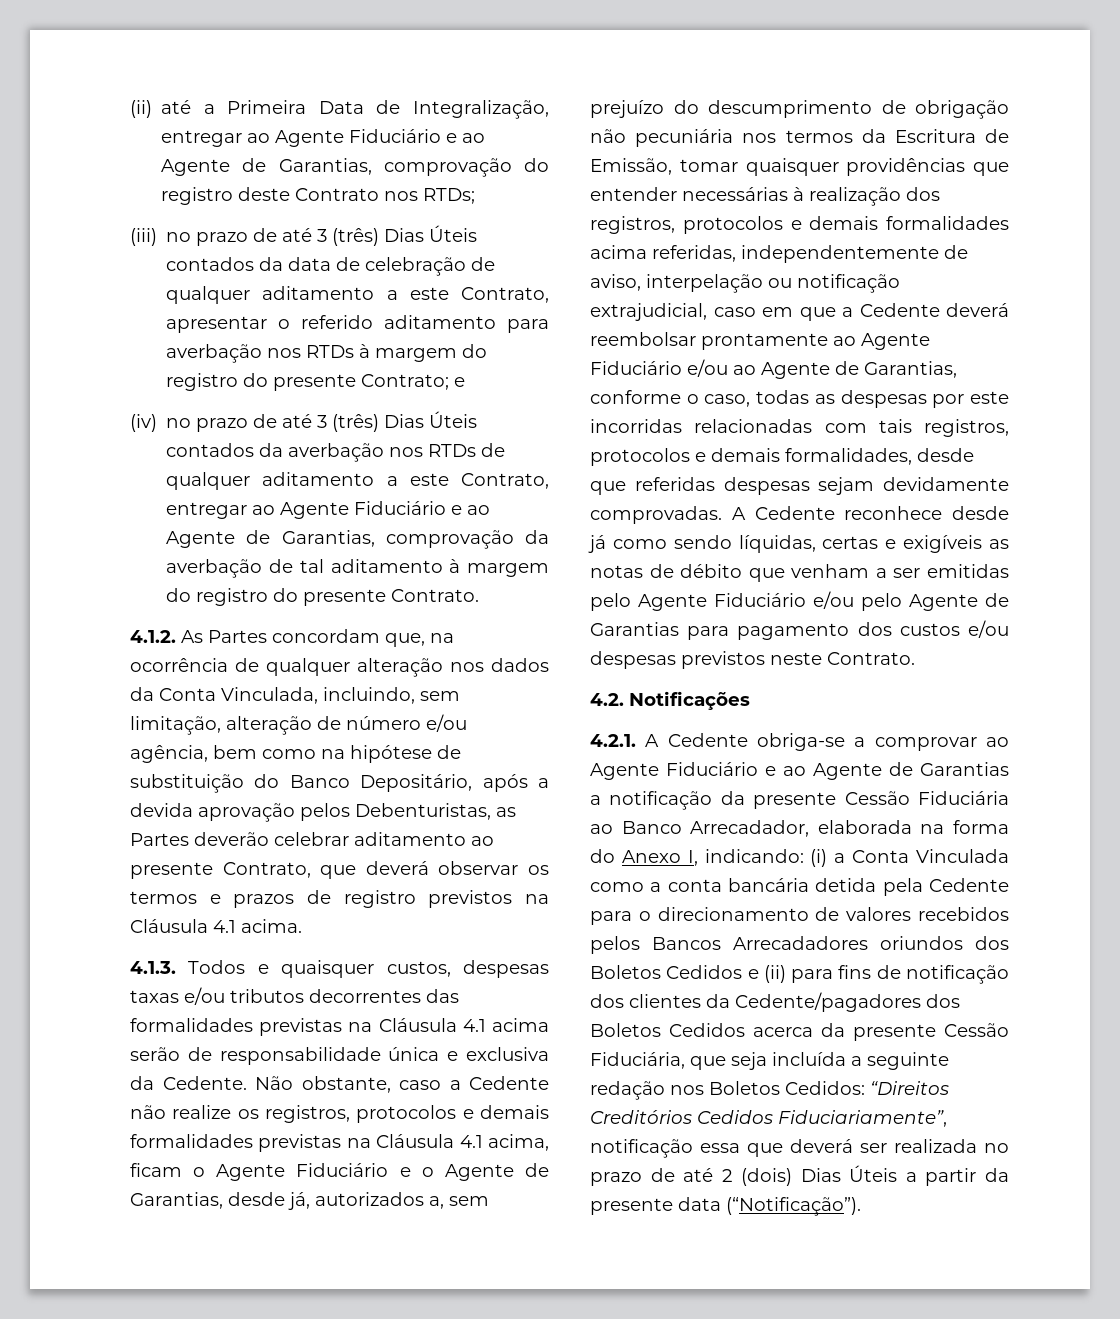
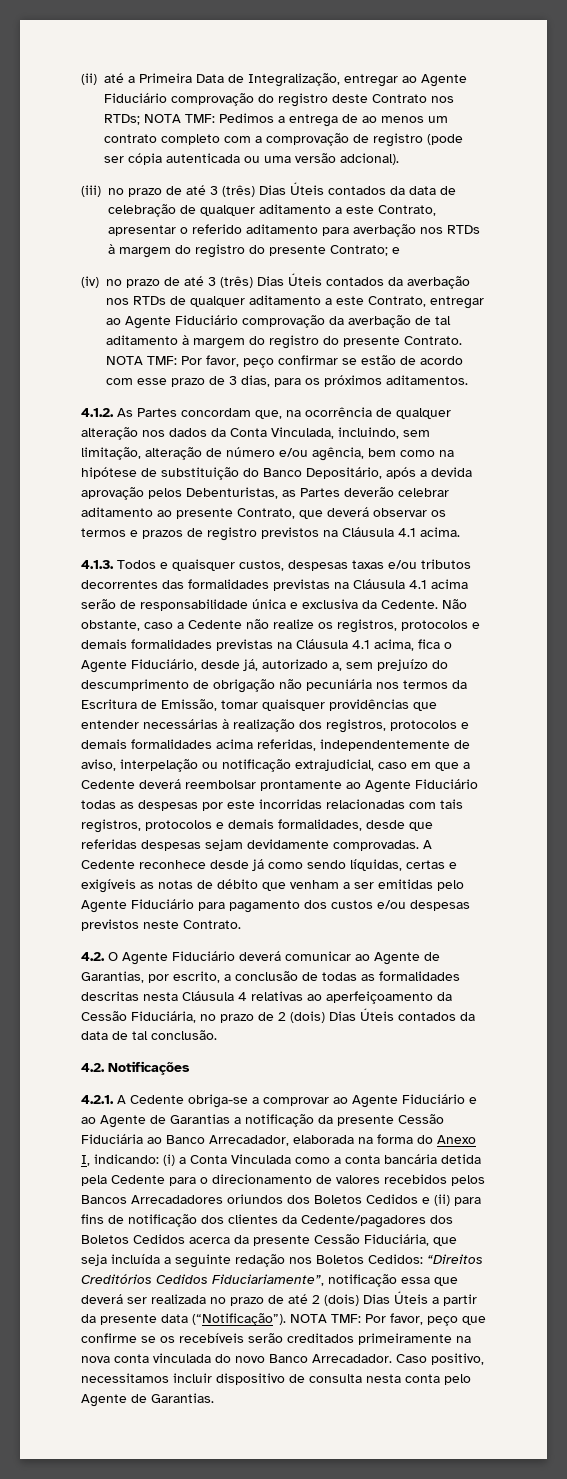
[446,133,486,143] [161,158,372,176] e ao Agente de Garantias, -> (167, 98) none
(476, 196) none -> [144,113,448,127] [104,133,463,147] [104,153,399,165] NOTA TMF: Pedimos a entrega de ao menos um contrato completo com a comprovação de registro (pode ser cópia autenticada ou uma versão adcional).
[451,505,491,515] [166,530,375,548] e ao Agente de Garantias, -> (238, 320) none
(480, 595) none -> [106,355,463,368] [106,375,468,387] NOTA TMF: Por favor, peço confirmar se estão de acordo com esse prazo de 3 dias, para os próximos aditamentos.
[130,1163,550,1181] [130,1192,223,1209] ficam o Agente Fiduciário e o Agente de Garantias, -> [418,639,452,649] [81,659,197,673] fica o Agente Fiduciário,
[315,1192,424,1206] autorizados -> [262,659,328,669] autorizado
[687,359,957,379] [590,390,751,407] e/ou ao Agente de Garantias, conforme o caso, -> (478, 784) none
[813,591,1009,611] [590,622,679,636] e/ou pelo Agente de Garantias -> (194, 904) none
(915, 658) none -> [81,951,440,965] [81,971,460,983] [81,991,452,1004] [81,1008,475,1023] [81,1030,217,1040] // 4.2. O Agente Fiduciário deverá comunicar ao Agente de Garantias, por escrito, a conclusão de todas as formalidades descritas nesta Cláusula 4 relativas ao aperfeiçoamento da Cessão Fiduciária, no prazo de 2 (dois) Dias Úteis contados da data de tal conclusão.
(861, 1206) none -> [290,1313,486,1326] [81,1333,471,1345] [81,1353,484,1365] [81,1373,471,1385] [81,1393,214,1407] NOTA TMF: Por favor, peço que confirme se os recebíveis serão creditados primeiramente na nova conta vinculada do novo Banco Arrecadador. Caso positivo, necessitamos incluir dispositivo de consulta nesta conta pelo Agente de Garantias.

